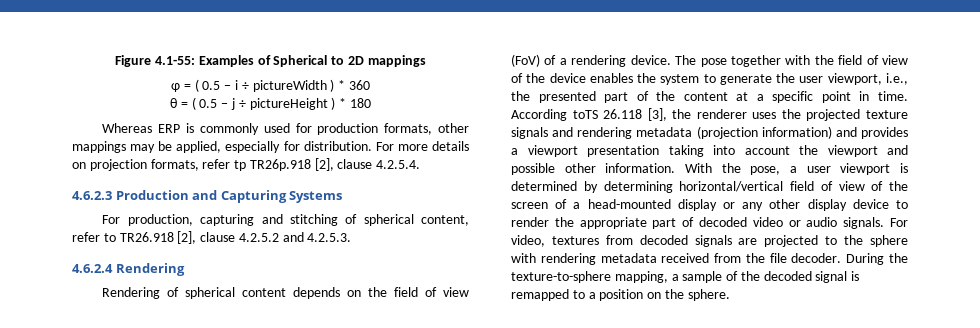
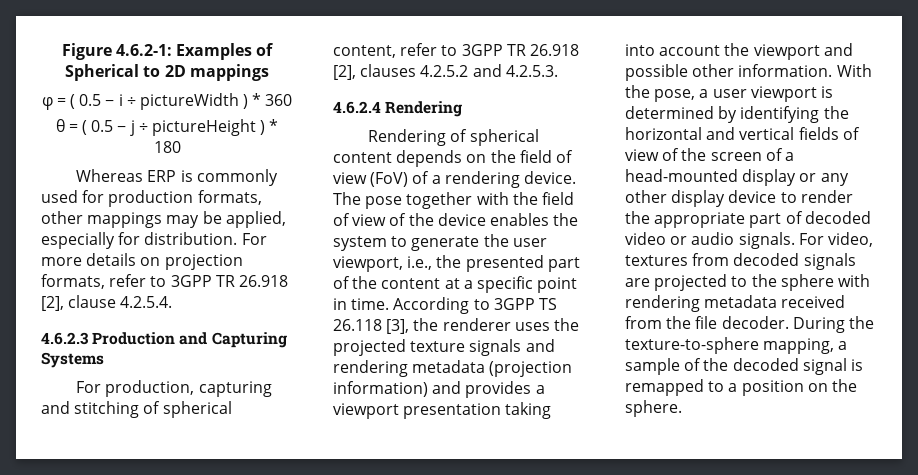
[155,56,196,65] 4.1-55: -> [115,44,172,56] 4.6.2-1:
[234,159,311,171] tp TR26p.918 -> [150,275,288,287] to 3GPP TR 26.918
[119,231,236,244] TR26.918 [2], clause -> [461,44,579,56] [333,64,417,80] 3GPP TR 26.918 [2], clauses
[572,110,598,119] toTS -> [473,298,557,310] to 3GPP TS
[603,181,814,193] determining horizontal/vertical field -> [740,106,849,123] [625,127,839,140] identifying the horizontal and vertical fields

